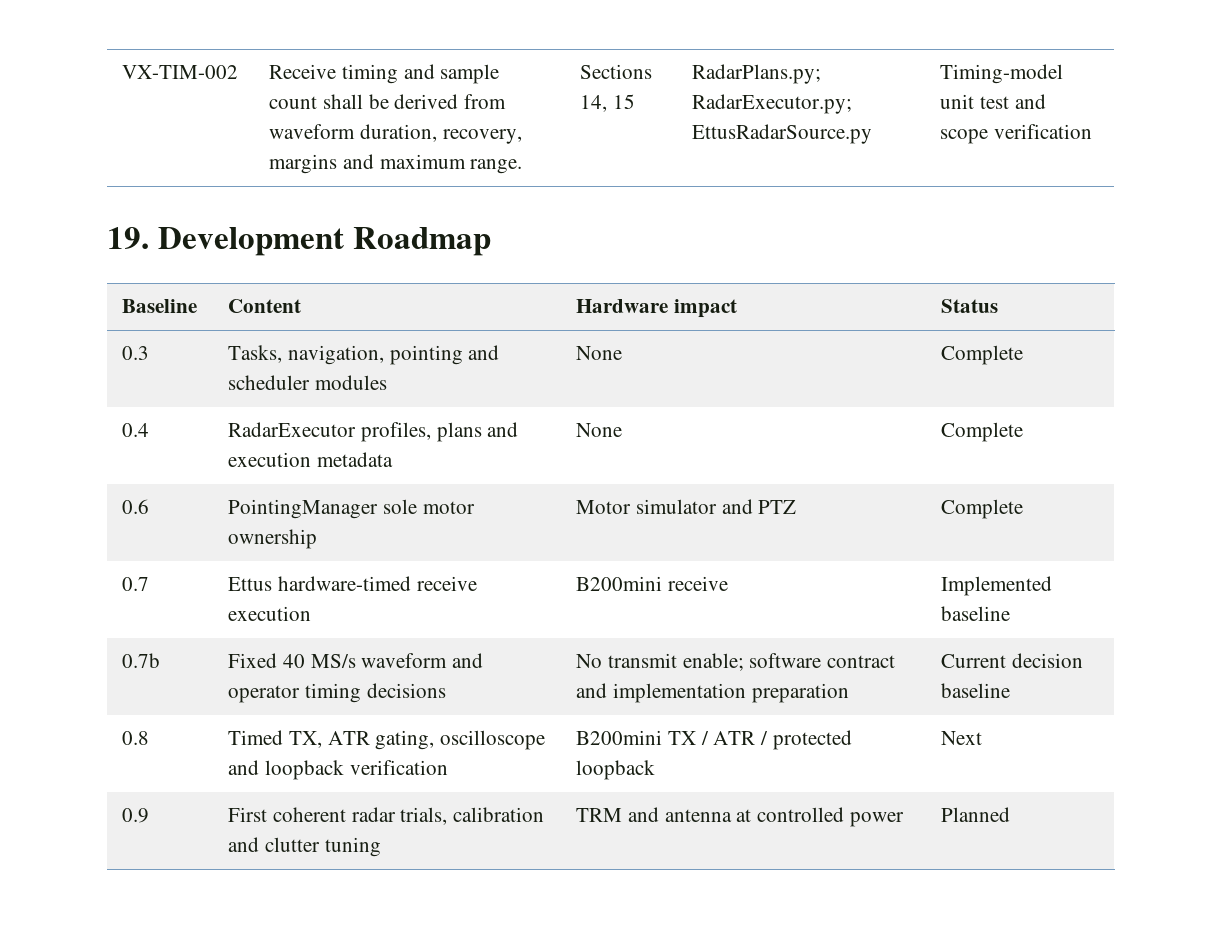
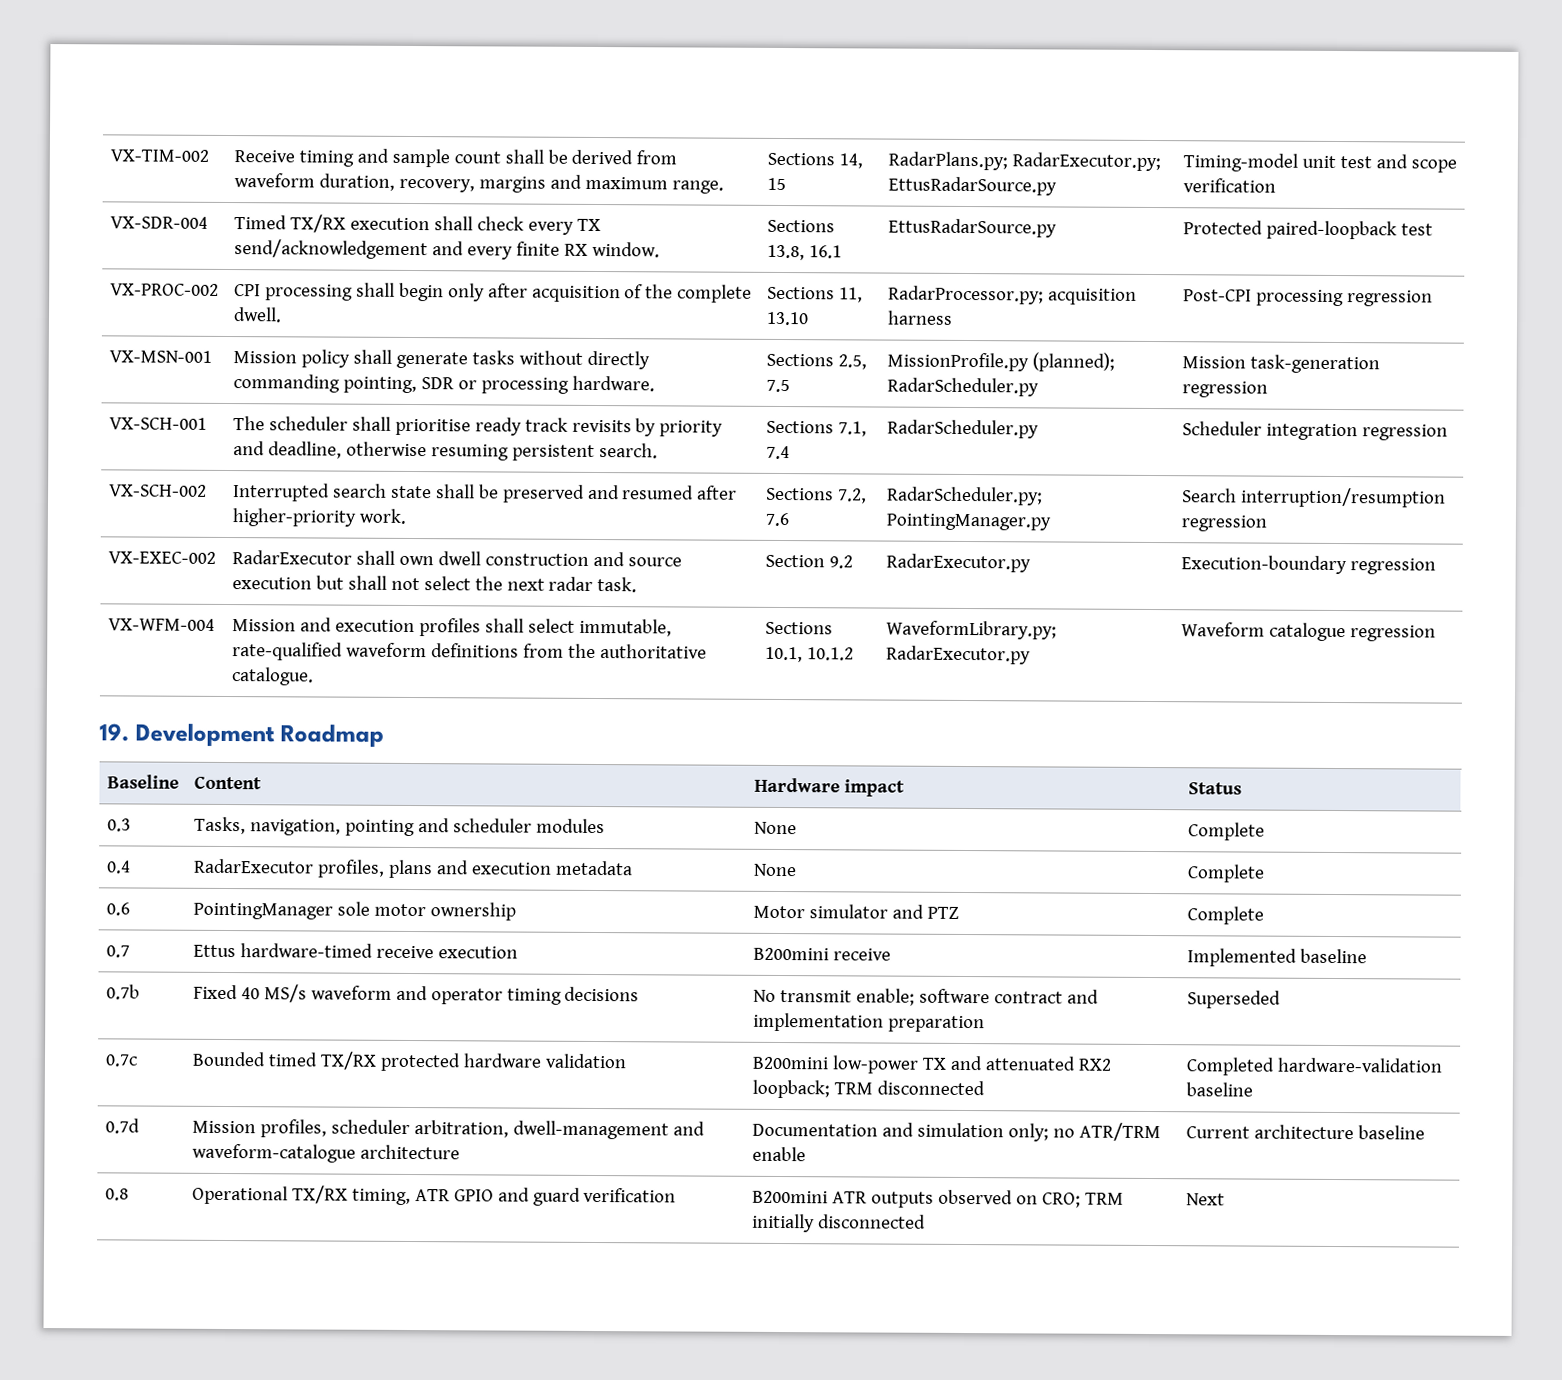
(1093, 131) none -> [109,216,208,229] [233,214,601,235] [233,239,660,260] [766,219,835,233] [766,244,842,261] [887,218,1057,238] [1182,220,1433,240] [109,283,219,296] [233,282,753,303] [232,307,282,323] [766,286,863,303] [765,311,809,326] [887,285,1137,305] [886,310,953,325] [1182,289,1433,307] [108,350,212,363] [232,349,650,370] [232,374,655,394] [765,353,867,370] [765,379,790,393] [886,352,1115,372] [886,377,1039,397] [1181,354,1380,374] [1181,381,1268,398] [108,417,207,430] [232,416,724,437] [232,441,658,461] [765,420,867,437] [765,445,790,460] [886,419,1039,439] [1181,421,1448,441] [108,484,207,497] [232,483,738,503] [231,508,406,527] [765,487,867,504] [764,512,789,527] [886,486,1043,506] [885,513,1051,531] [1181,487,1446,508] [1180,515,1267,532] [107,551,216,564] [231,550,682,567] [231,575,638,593] [764,554,853,569] [885,553,1031,573] [1180,555,1436,575] [107,618,215,631] [231,617,672,637] [231,642,707,661] [231,667,314,686] [764,621,833,635] [764,646,854,663] [885,620,1057,640] [885,645,1031,665] [1180,622,1436,642] // VX-SDR-004 | Timed TX/RX execution shall check every TX send/acknowledgement and every finite RX window. | Sections 13.8, 16.1 | EttusRadarSource.py | Protected paired-loopback test // VX-PROC-002 | CPI processing shall begin only after acquisition of the complete dwell. | Sections 11, 13.10 | RadarProcessor.py; acquisition harness | Post-CPI processing regression // VX-MSN-001 | Mission policy shall generate tasks without directly commanding pointing, SDR or processing hardware. | Sections 2.5, 7.5 | MissionProfile.py (planned); RadarScheduler.py | Mission task-generation regression // VX-SCH-001 | The scheduler shall prioritise ready track revisits by priority and deadline, otherwise resuming persistent search. | Sections 7.1, 7.4 | RadarScheduler.py | Scheduler integration regression // VX-SCH-002 | Interrupted search state shall be preserved and resumed after higher-priority work. | Sections 7.2, 7.6 | RadarScheduler.py; PointingManager.py | Search interruption/resumption regression // VX-EXEC-002 | RadarExecutor shall own dwell construction and source execution but shall not select the next radar task. | Section 9.2 | RadarExecutor.py | Execution-boundary regression // VX-WFM-004 | Mission and execution profiles shall select immutable, rate-qualified waveform definitions from the authoritative catalogue. | Sections 10.1, 10.1.2 | WaveformLibrary.py; RadarExecutor.py | Waveform catalogue regression
(849, 693) none -> [1186,990,1281,1009] [104,1054,138,1067] [191,1051,627,1072] [751,1055,1112,1074] [751,1079,985,1099] [1185,1057,1443,1076] [1185,1082,1253,1097] [104,1118,140,1134] [191,1119,705,1140] [191,1143,460,1163] [751,1122,1161,1142] [751,1146,806,1162] | Superseded // 0.7c | Bounded timed TX/RX protected hardware validation | B200mini low-power TX and attenuated RX2 loopback; TRM disconnected | Completed hardware-validation baseline // 0.7d | Mission profiles, scheduler arbitration, dwell-management and waveform-catalogue architecture | Documentation and simulation only; no ATR/TRM enable
[1012,653,1084,668] decision -> [1253,1124,1354,1140] architecture
[228,730,546,750] [228,760,448,780] [576,730,852,750] [576,760,656,780] [941,731,983,745] [122,808,150,823] [228,807,545,825] [228,837,381,857] [576,807,904,827] [941,807,1011,822] Timed TX, ATR gating, oscilloscope and loopback verification | B200mini TX / ATR / protected loopback | Next // 0.9 | First coherent radar trials, calibration and clutter tuning | TRM and antenna at controlled power | Planned -> [191,1185,677,1206] [751,1189,1124,1208] [751,1213,926,1233] [1185,1193,1225,1206] Operational TX/RX timing, ATR GPIO and guard verification | B200mini ATR outputs observed on CRO; TRM initially disconnected | Next

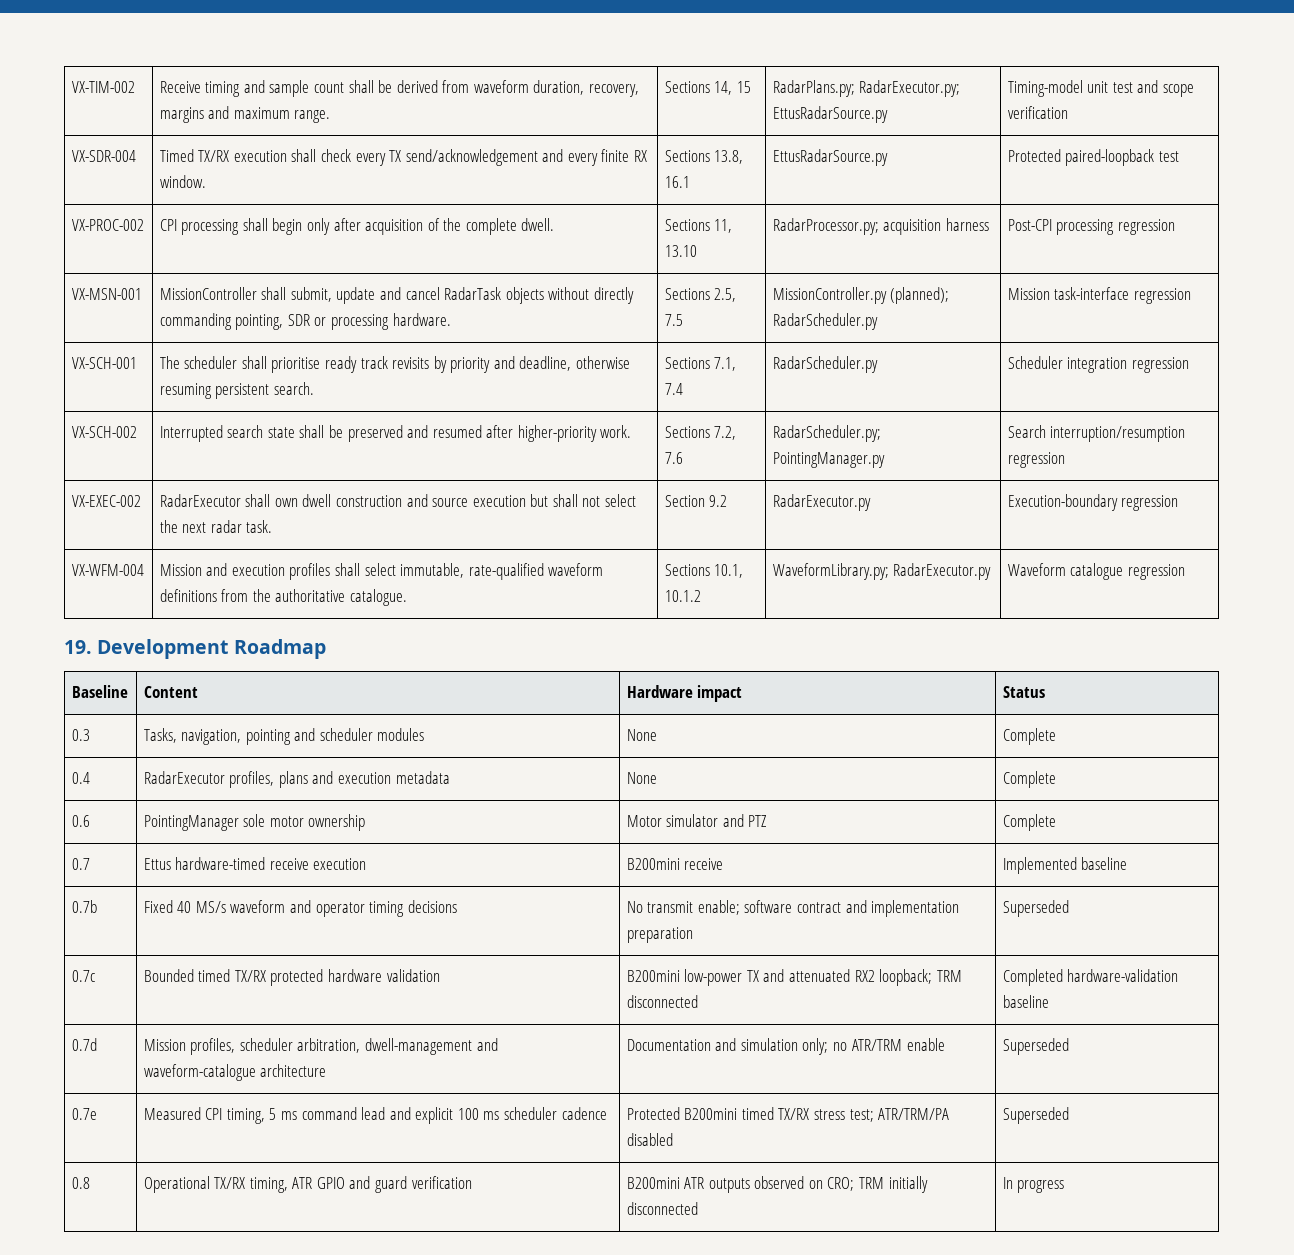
[232,349,515,369] Mission policy shall generate tasks -> [159,287,544,304] MissionController shall submit, update and cancel RadarTask objects
[886,352,1029,372] MissionProfile.py -> [772,287,887,304] MissionController.py
[1249,354,1380,374] task-generation -> [1054,287,1130,300] task-interface
[1185,1124,1425,1140] Current architecture baseline -> [1002,1038,1069,1055] [71,1108,97,1120] [143,1107,607,1124] [626,1107,950,1122] [626,1133,673,1146] [1002,1107,1069,1124] Superseded // 0.7e | Measured CPI timing, 5 ms command lead and explicit 100 ms scheduler cadence | Protected B200mini timed TX/RX stress test; ATR/TRM/PA disabled | Superseded
[1185,1193,1225,1206] Next -> [1002,1177,1065,1193] In progress

